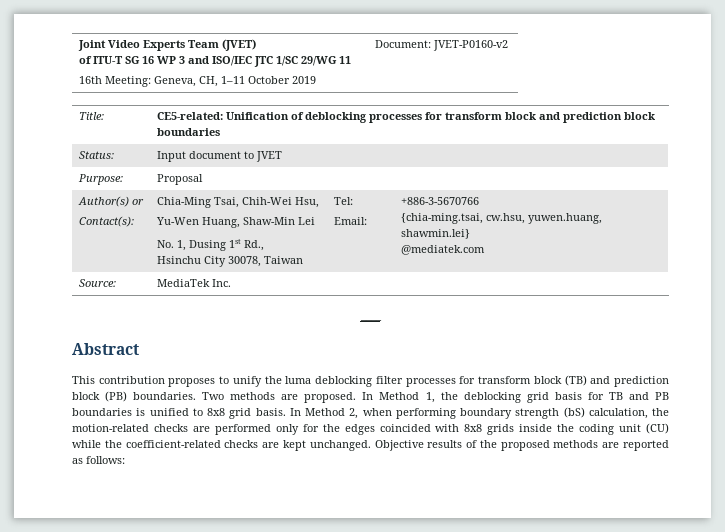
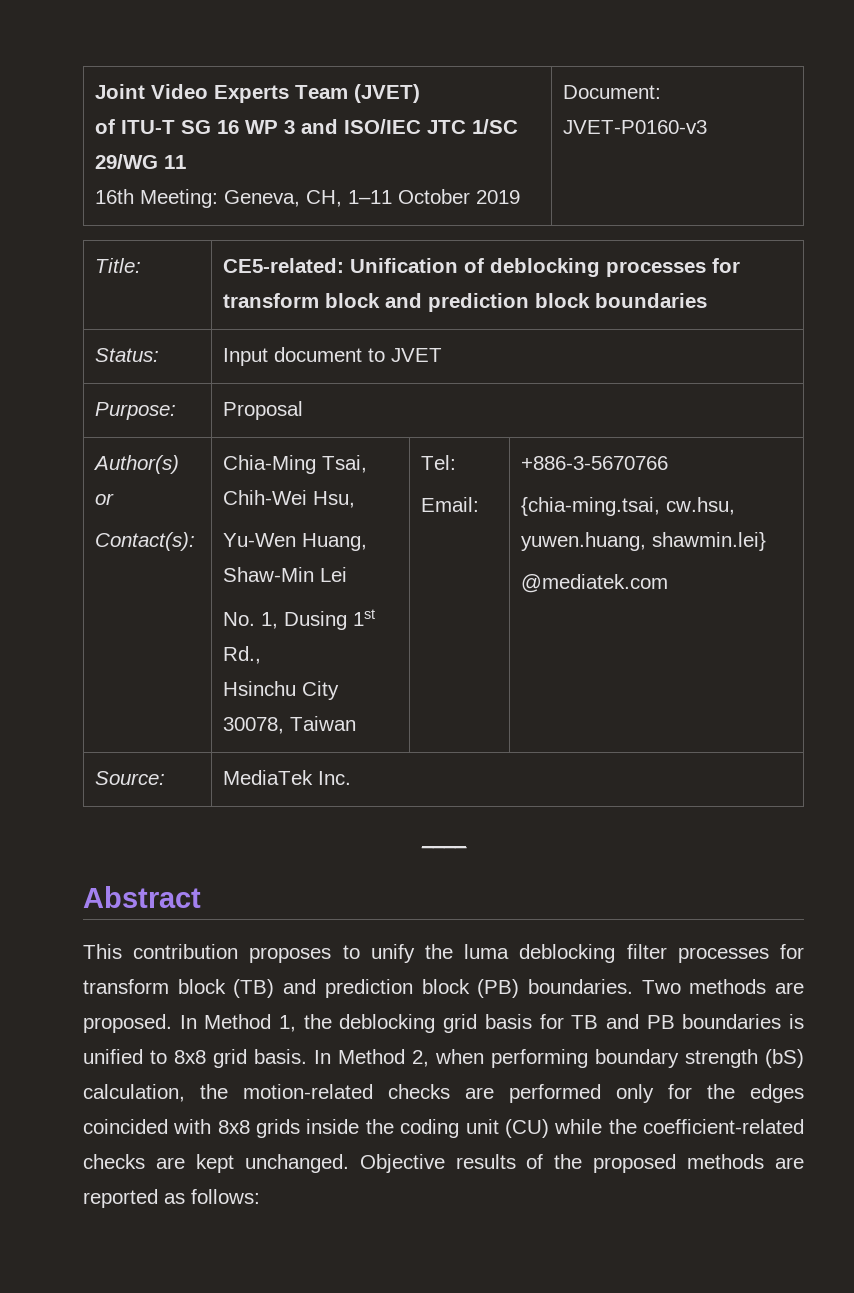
[433,40,509,51] JVET-P0160-v2 -> [563,120,708,134] JVET-P0160-v3

